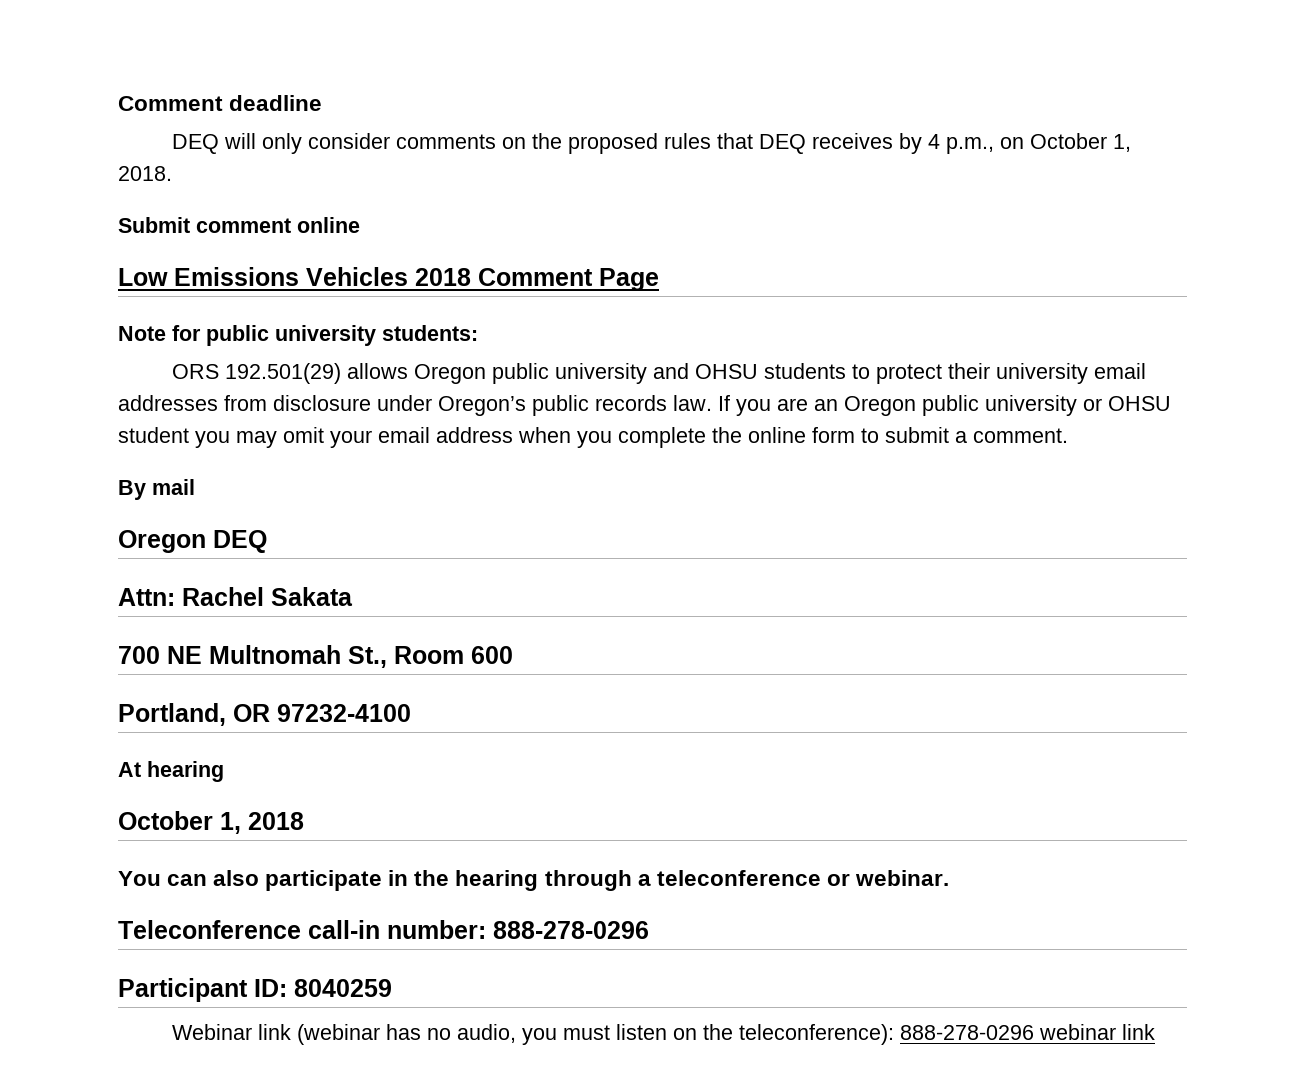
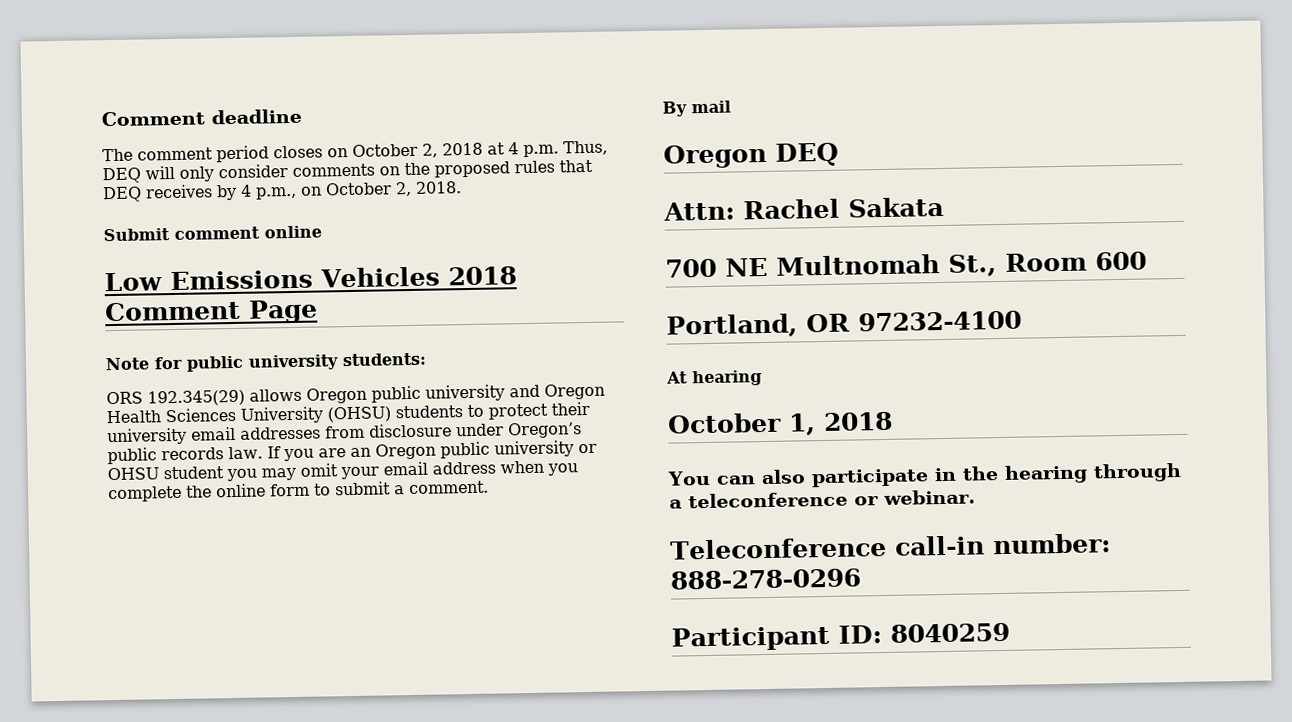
(323, 103) none -> [102,140,608,163] The comment period closes on October 2, 2018 at 4 p.m. Thus,
[1113,134,1132,152] 1, -> [395,181,412,197] 2,
[225,363,342,384] 192.501(29) -> [147,389,245,407] 192.345(29)
[695,364,759,379] OHSU -> [544,383,605,400] [106,406,391,424] Oregon Health Sciences University (OHSU)
[172,1024,1156,1045] // Webinar link (webinar has no audio, you must listen on the teleconference): 888-278-0296 webinar link -> (1010, 632) none

